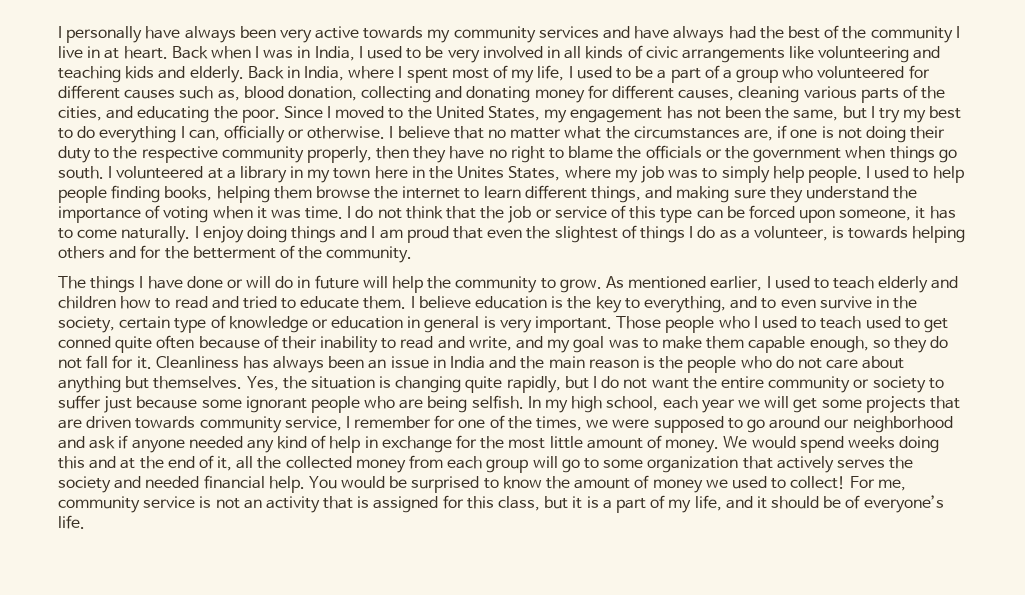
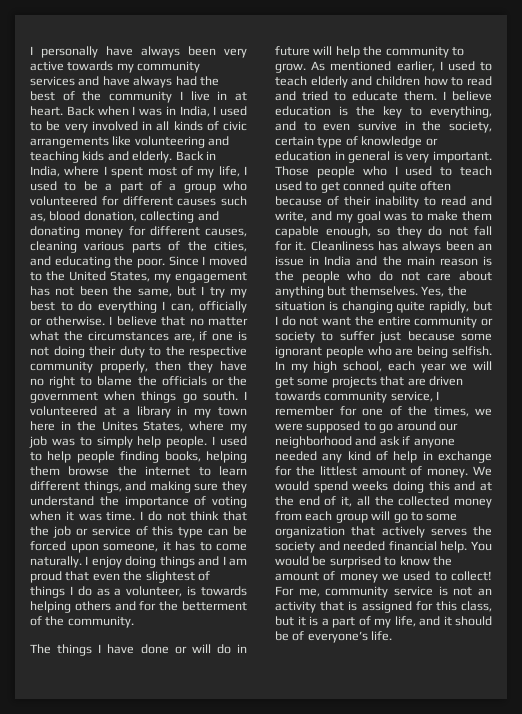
[508,436,583,449] most little -> [319,466,357,476] littlest

